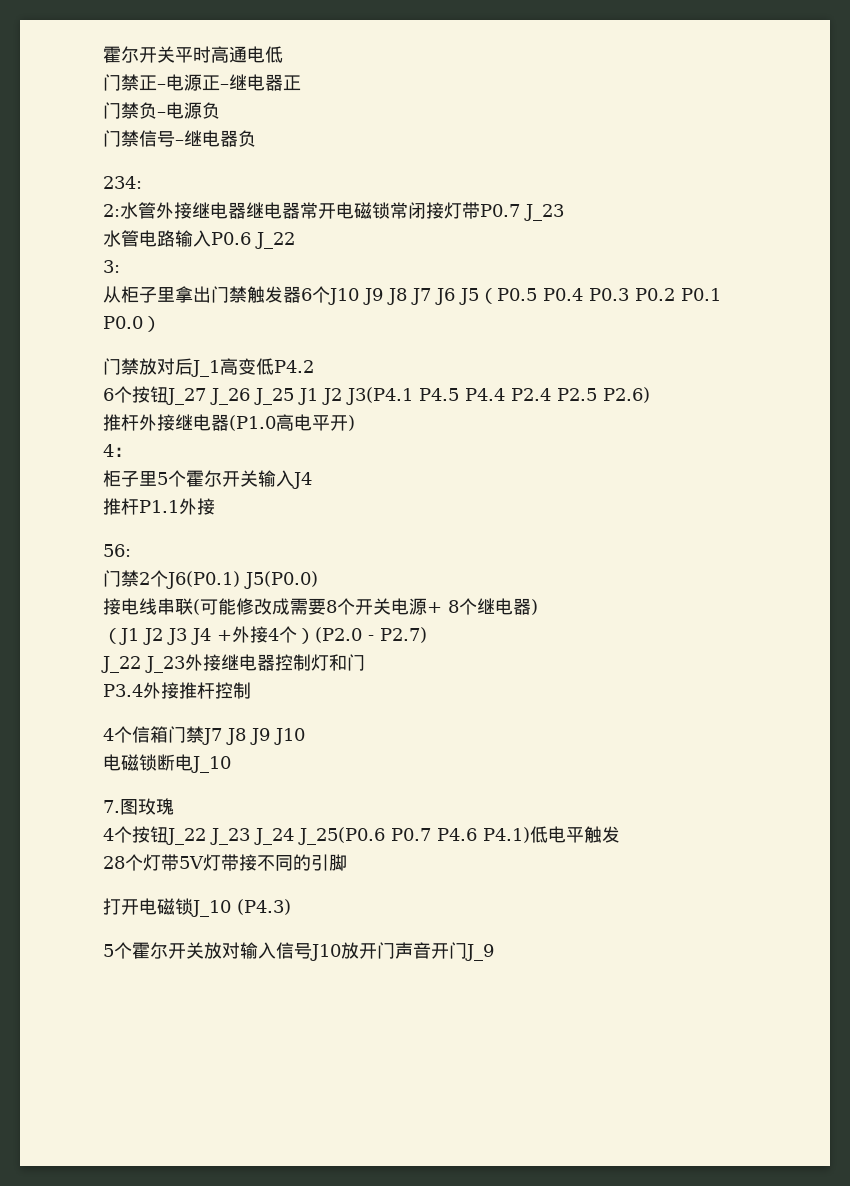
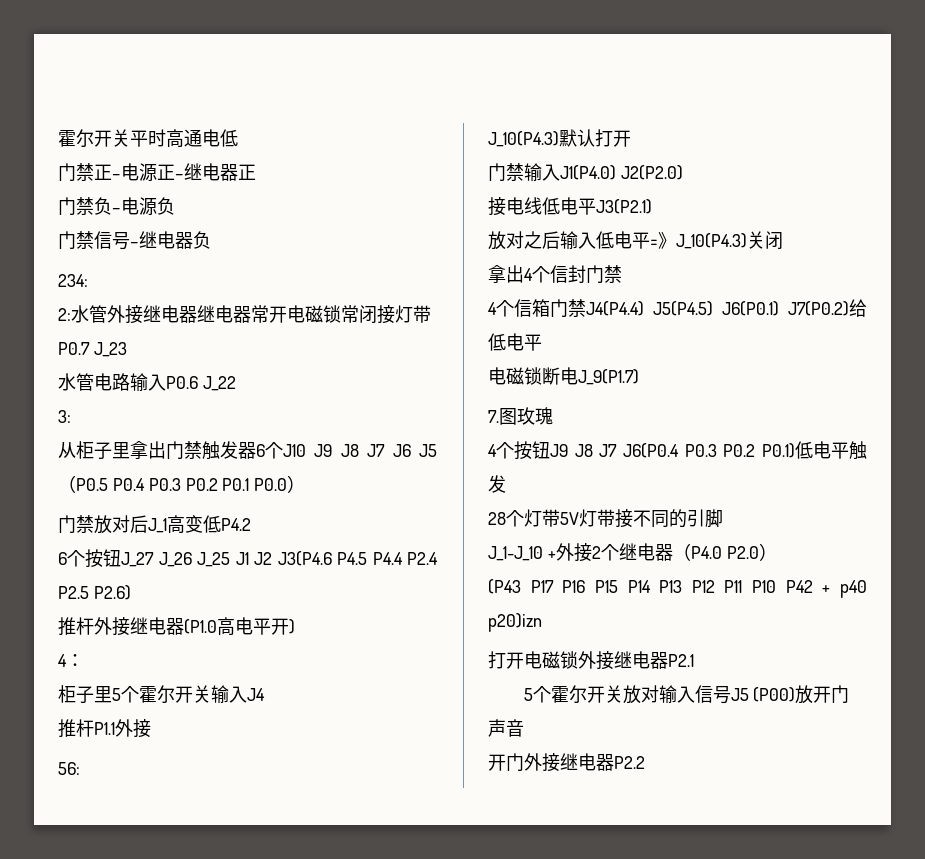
[346,387,413,405] J3(P4.1 -> [277,551,332,566] J3(P4.6
[103,570,318,589] [103,598,538,615] [103,626,427,645] [101,654,365,673] [103,682,251,699] [103,726,305,745] 门禁2个J6(P0.1) J5(P0.0) // 接电线串联(可能修改成需要8个开关电源+ 8个继电器) // （J1 J2 J3 J4 +外接4个）(P2.0 - P2.7) // J_22 J_23外接继电器控制灯和门 // P3.4外接推杆控制 // 4个信箱门禁J7 J8 J9 J10 -> [488,129,631,147] [488,163,683,182] [488,197,652,216] [488,231,783,250] [488,265,622,284] [488,299,867,317] [488,333,542,351] J_10(P4.3)默认打开 // 门禁输入J1(P4.0) J2(P2.0) // 接电线低电平J3(P2.1) // 放对之后输入低电平=》J_10(P4.3)关闭 // 拿出4个信封门禁 // 4个信箱门禁J4(P4.4) J5(P4.5) J6(P0.1) J7(P0.2)给低电平
[191,756,231,773] J_10 -> [578,369,639,385] J_9(P1.7)
[166,827,530,845] J_22 J_23 J_24 J_25(P0.6 P0.7 P4.6 P4.1) -> [550,443,795,458] J9 J8 J7 J6(P0.4 P0.3 P0.2 P0.1)
(347, 862) none -> [488,543,777,562] [488,579,867,598] [488,613,542,632] // J_1-J_10 +外接2个继电器（P4.0 P2.0） // (P43 P17 P16 P15 P14 P13 P12 P11 P10 P42 + p40 p20)izn
[191,899,291,917] J_10 (P4.3) -> [578,651,694,670] 外接继电器P2.1
[310,944,341,961] J10 -> [730,687,796,702] J5 (P00)
[431,942,494,961] 开门J_9 -> [488,753,645,772] // 开门外接继电器P2.2

